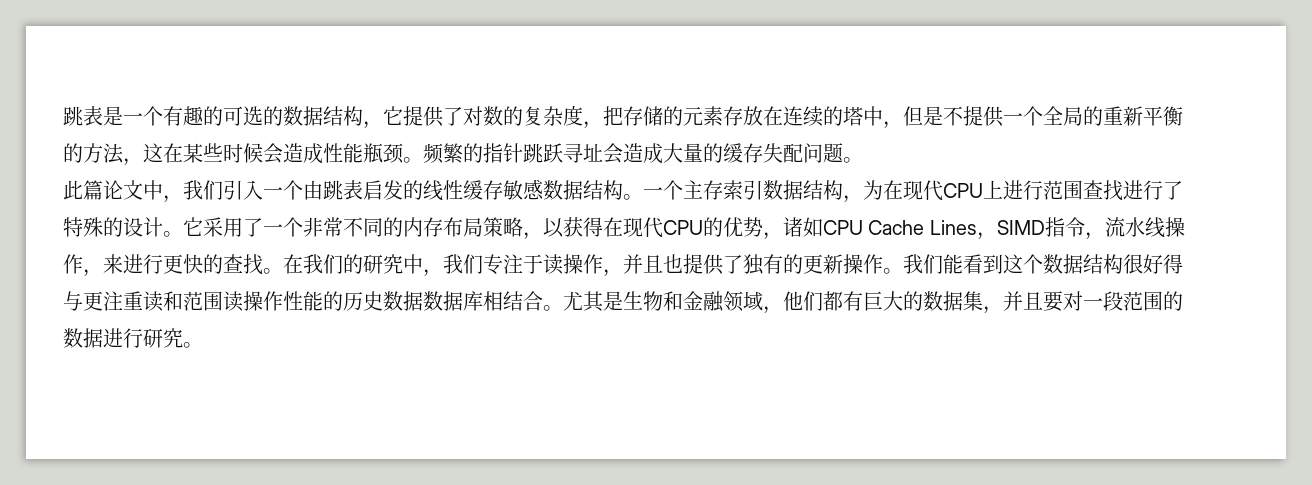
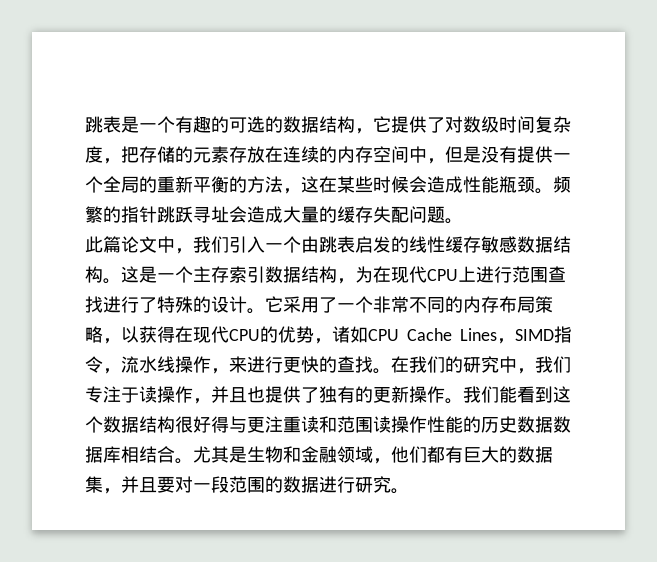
[503,106,523,126] 的 -> [481,116,535,133] 级时间
[843,106,863,126] 塔 -> [337,146,409,163] 内存空间
[943,106,963,126] 不 -> [481,146,517,163] 没有
(643, 197) none -> [121,266,157,283] 这是

